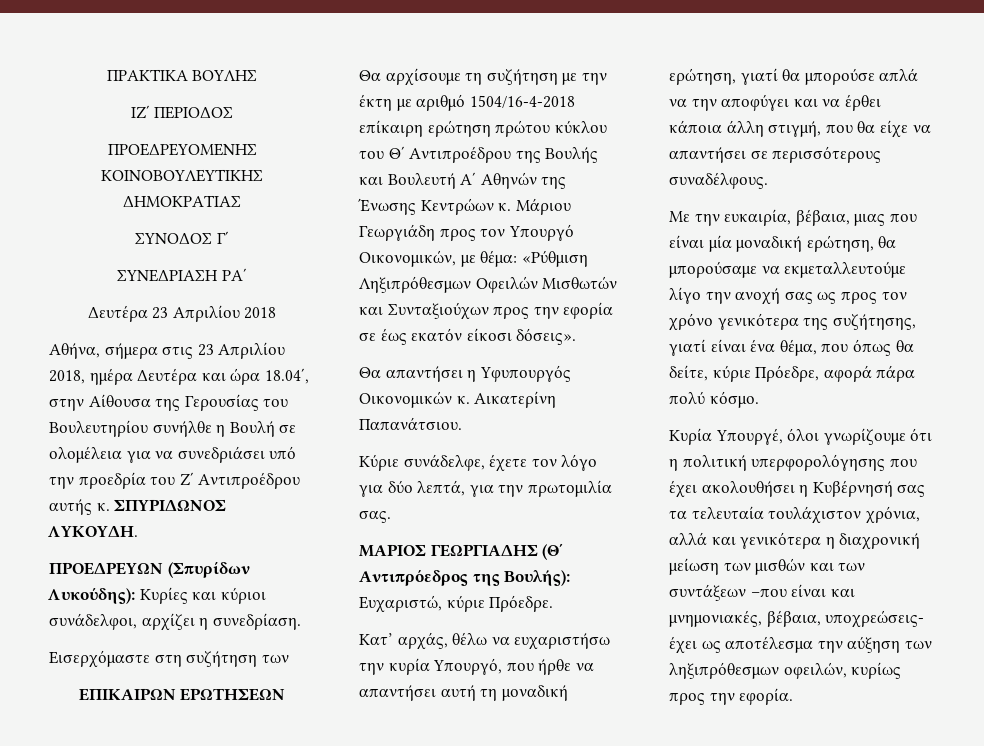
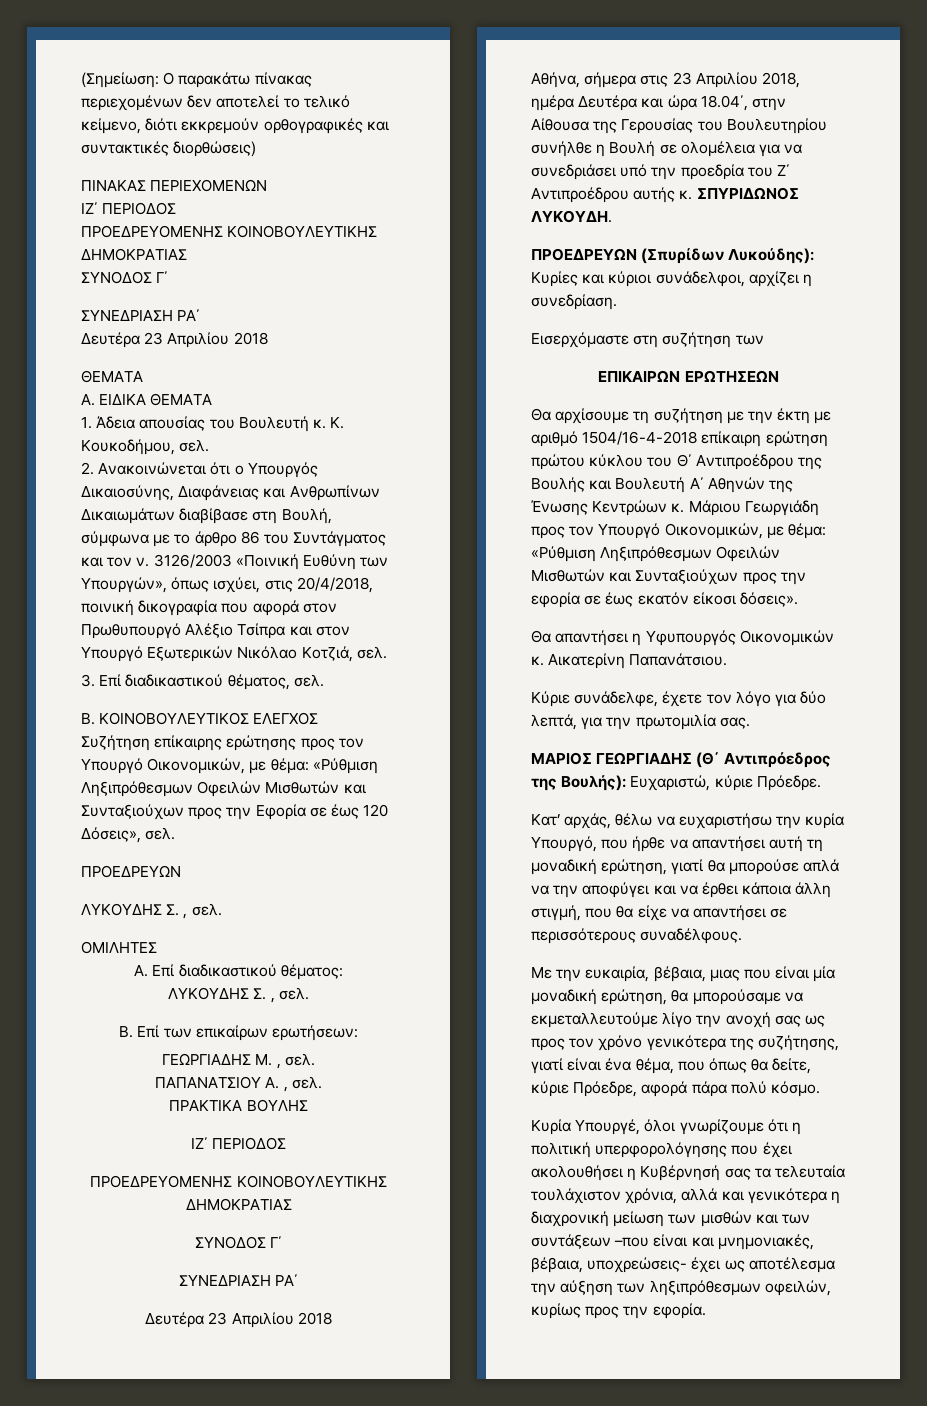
(106, 75) none -> [81,72,312,88] [81,95,350,111] [81,118,389,134] [81,141,257,157] [81,179,268,192] [81,202,177,215] [81,225,378,238] [81,248,187,261] [81,271,169,284] [81,309,201,321] [81,332,268,348] [81,370,143,383] [81,393,213,406] [81,416,345,432] [81,439,210,455] [81,462,318,478] [81,485,380,501] [81,508,332,524] [81,531,387,547] [81,554,389,570] [81,577,373,593] [81,600,337,616] [81,623,350,639] [81,646,387,662] [81,674,324,690] [81,712,319,725] [81,735,364,751] [81,758,378,774] [81,781,366,797] [81,804,389,820] [81,827,176,843] [81,865,181,878] [81,903,222,919] [81,941,157,954] [134,964,343,980] [168,987,309,1003] [119,1025,358,1041] [162,1053,315,1069] [155,1076,322,1092] (Σημείωση: Ο παρακάτω πίνακας περιεχομένων δεν αποτελεί το τελικό κείμενο, διότι εκκρεμούν ορθογραφικές και συντακτικές διορθώσεις) // ΠΙΝΑΚΑΣ ΠΕΡΙΕΧΟΜΕΝΩΝ // ΙΖ΄ ΠΕΡΙΟΔΟΣ // ΠΡΟΕΔΡΕΥΟΜΕΝΗΣ ΚΟΙΝΟΒΟΥΛΕΥΤΙΚΗΣ ΔΗΜΟΚΡΑΤΙΑΣ // ΣΥΝΟΔΟΣ Γ΄ // ΣΥΝΕΔΡΙΑΣΗ ΡΑ΄ // Δευτέρα 23 Απριλίου 2018 // ΘΕΜΑΤΑ // Α. ΕΙΔΙΚΑ ΘΕΜΑΤΑ // 1. Άδεια απουσίας του Βουλευτή κ. Κ. Κουκοδήμου, σελ. // 2. Ανακοινώνεται ότι ο Υπουργός Δικαιοσύνης, Διαφάνειας και Ανθρωπίνων Δικαιωμάτων διαβίβασε στη Βουλή, σύμφωνα με το άρθρο 86 του Συντάγματος και τον ν. 3126/2003 «Ποινική Ευθύνη των Υπουργών», όπως ισχύει, στις 20/4/2018, ποινική δικογραφία που αφορά στον Πρωθυπουργό Αλέξιο Τσίπρα και στον Υπουργό Εξωτερικών Νικόλαο Κοτζιά, σελ. // 3. Επί διαδικαστικού θέματος, σελ. // Β. ΚΟΙΝΟΒΟΥΛΕΥΤΙΚΟΣ ΕΛΕΓΧΟΣ // Συζήτηση επίκαιρης ερώτησης προς τον Υπουργό Οικονομικών, με θέμα: «Ρύθμιση Ληξιπρόθεσμων Οφειλών Μισθωτών και Συνταξιούχων προς την Εφορία σε έως 120 Δόσεις», σελ. // ΠΡΟΕΔΡΕΥΩΝ // ΛΥΚΟΥΔΗΣ Σ. , σελ. // ΟΜΙΛΗΤΕΣ // Α. Επί διαδικαστικού θέματος: // ΛΥΚΟΥΔΗΣ Σ. , σελ. // Β. Επί των επικαίρων ερωτήσεων: // ΓΕΩΡΓΙΑΔΗΣ Μ. , σελ. // ΠΑΠΑΝΑΤΣΙΟΥ Α. , σελ. //

